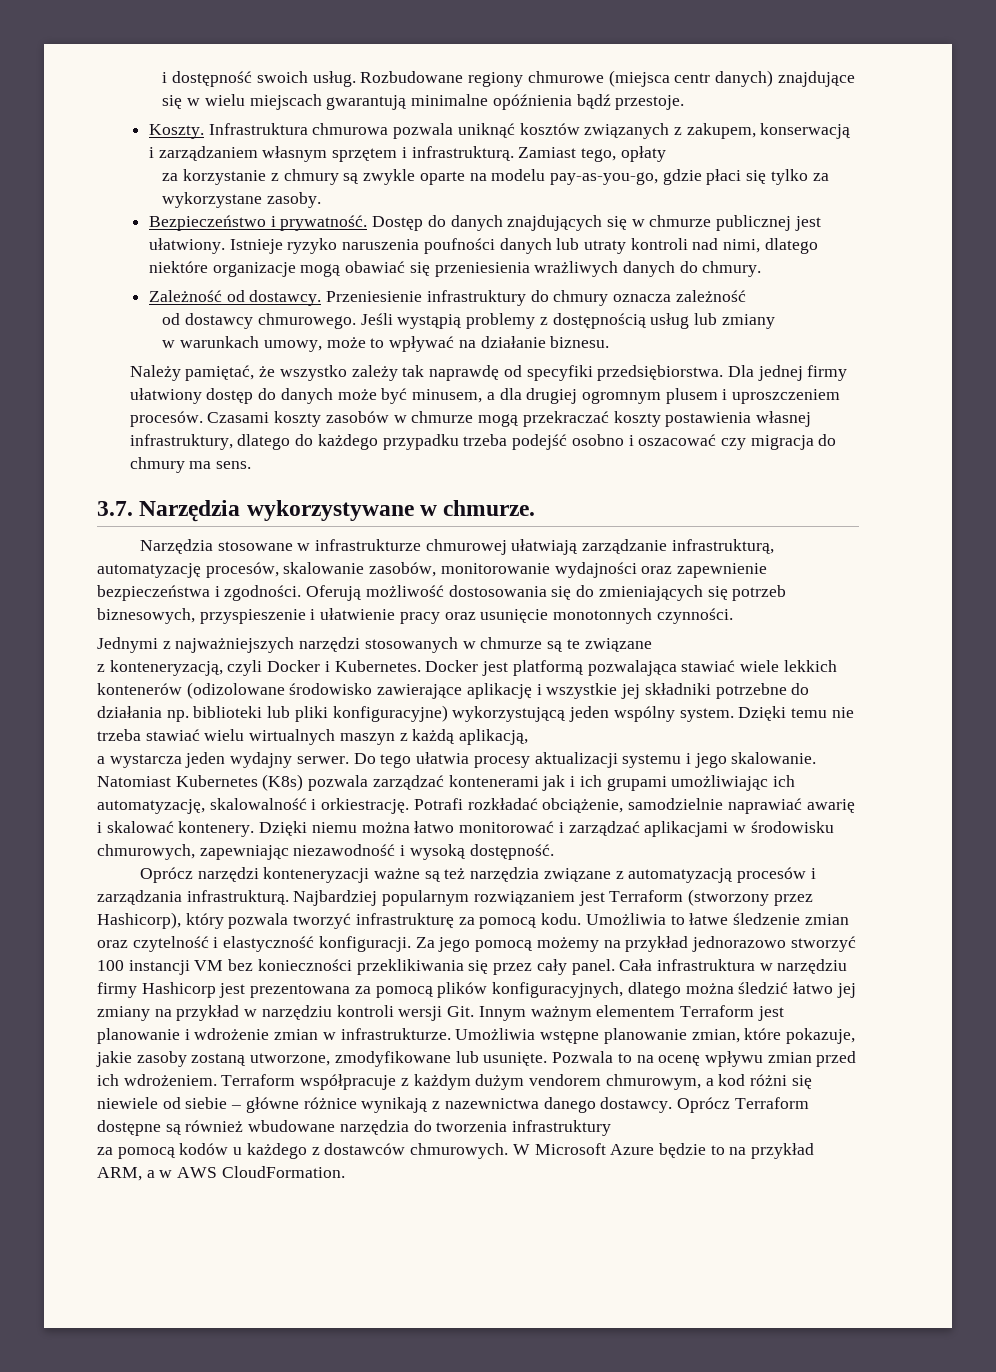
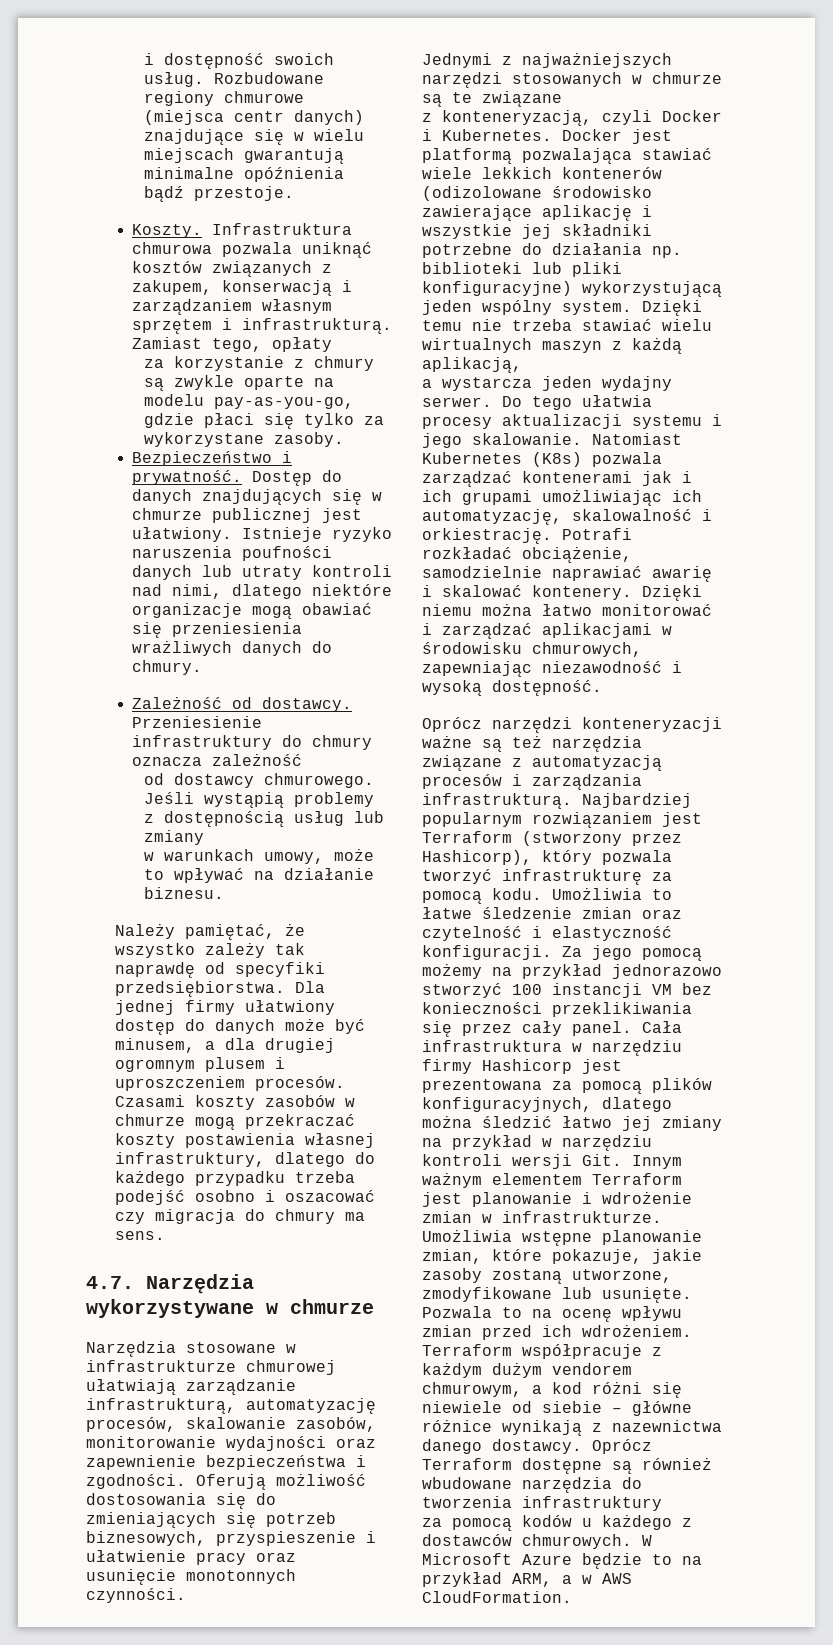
[97,501,133,516] 3.7. -> [86,1276,134,1289] 4.7.
[443,500,536,516] chmurze. -> [290,1299,374,1314] chmurze

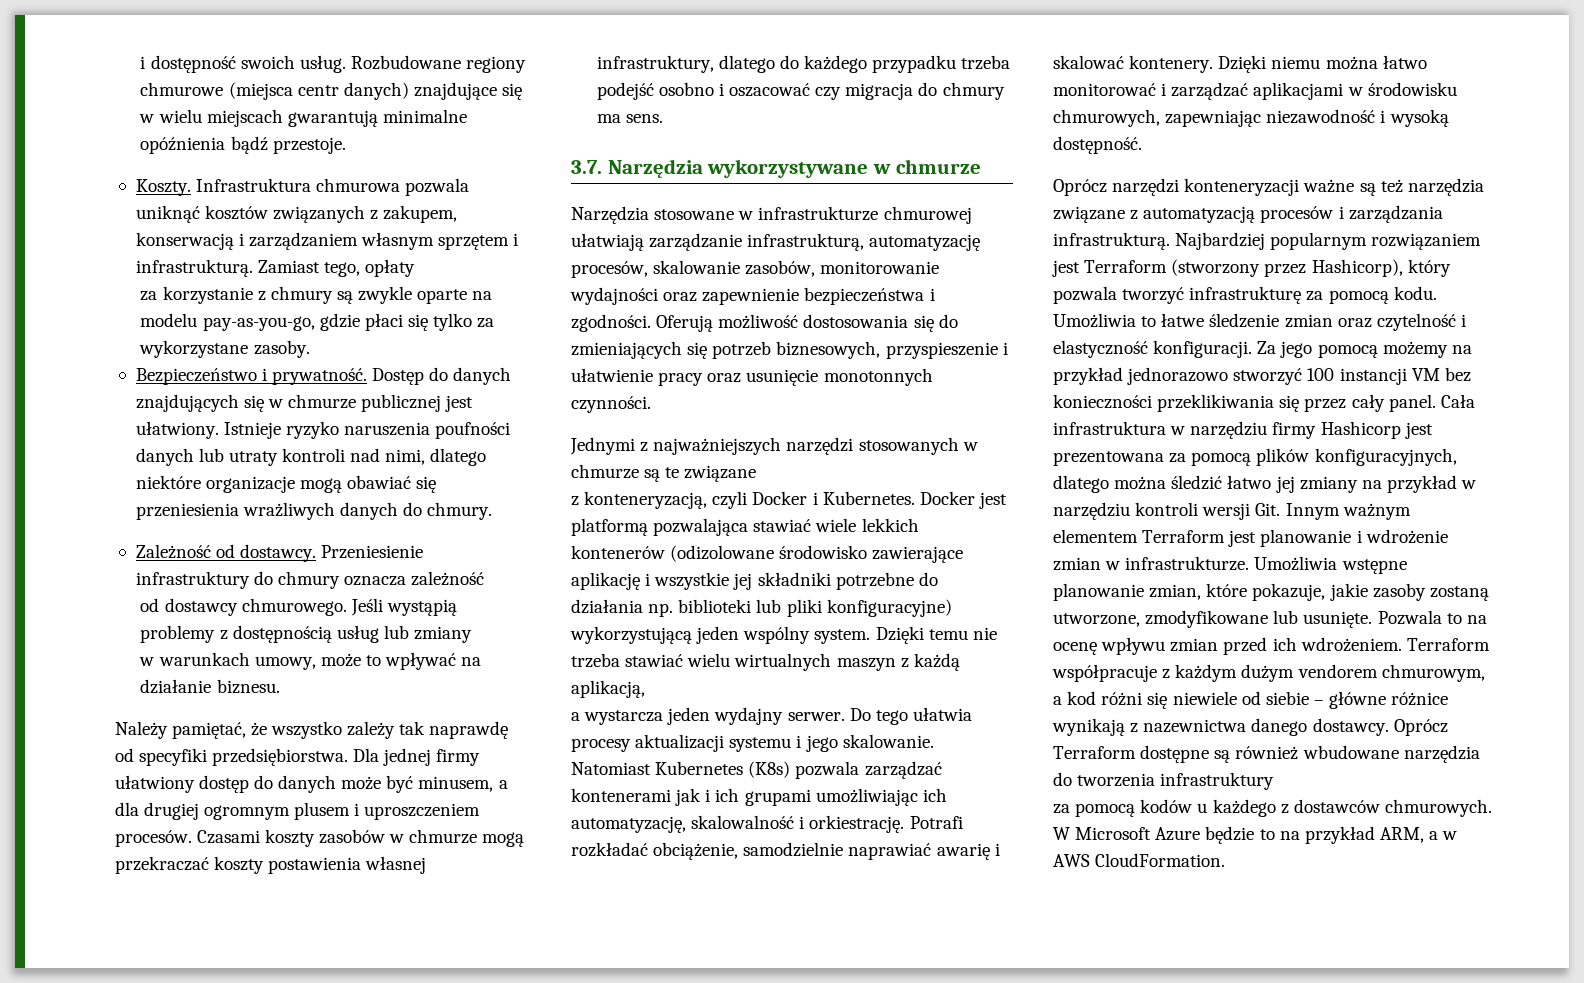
[86,1276,134,1289] 4.7. -> [571,160,602,174] 3.7.

